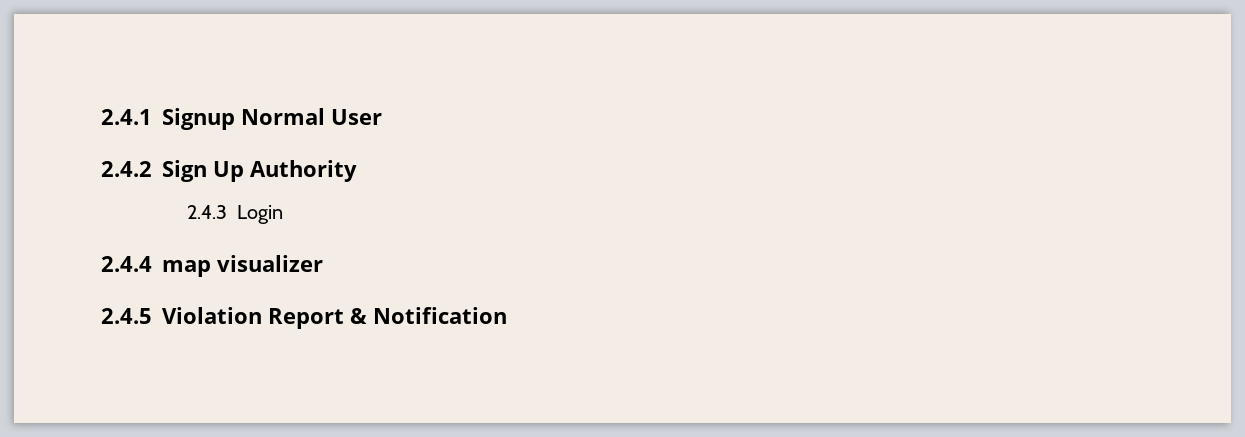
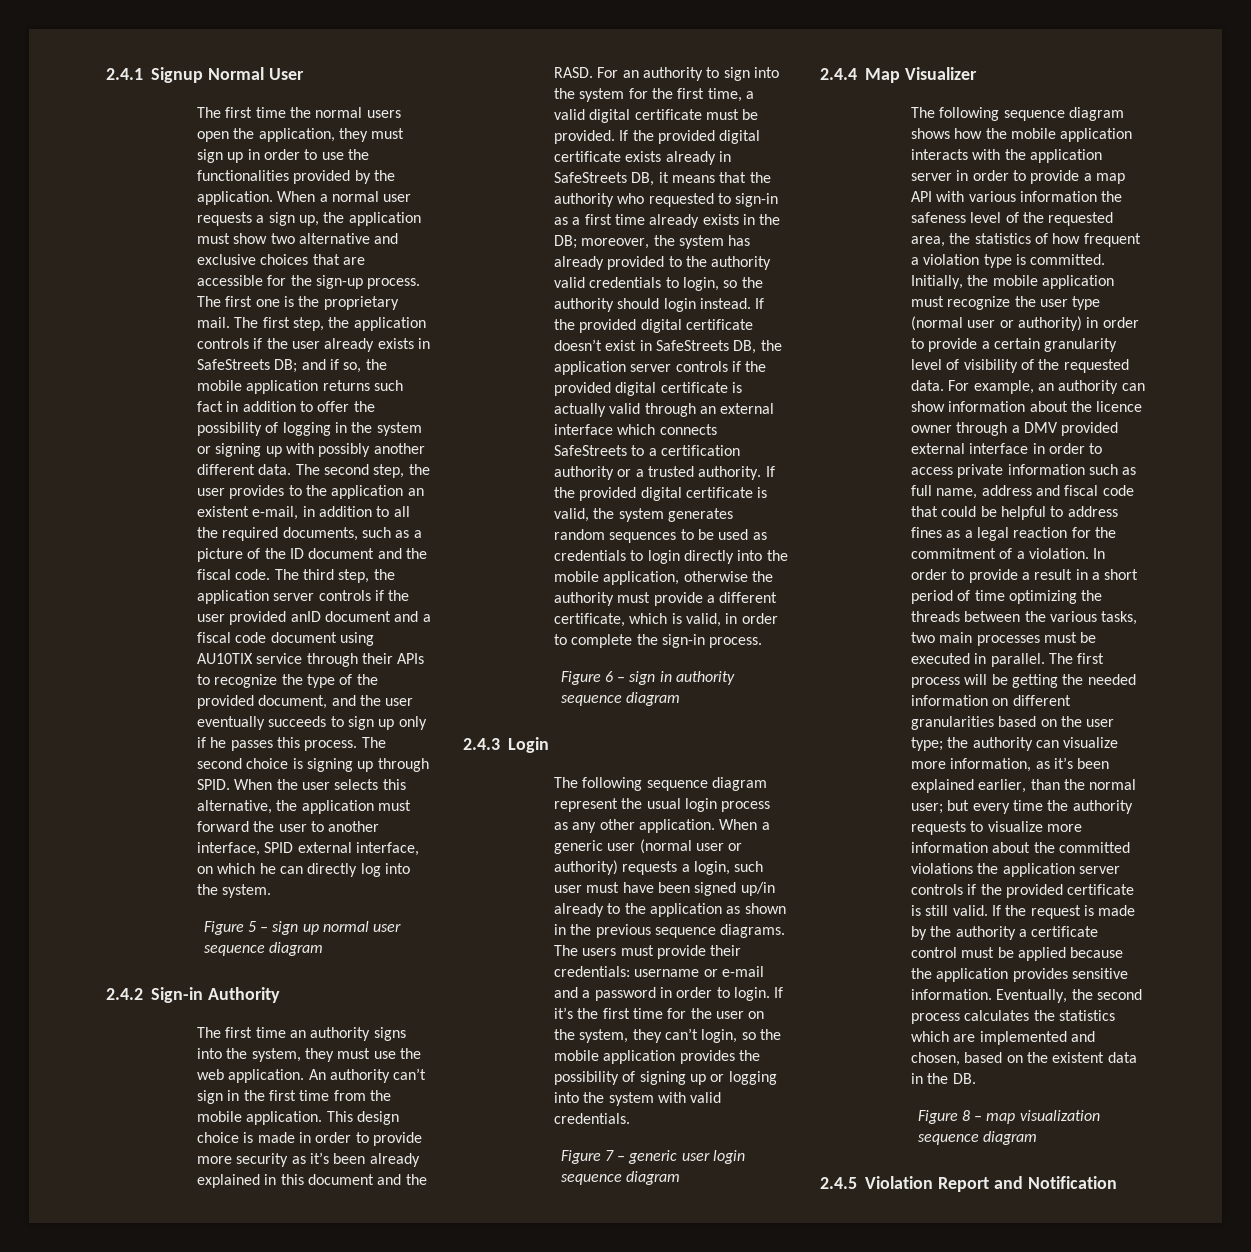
(382, 117) none -> [197,107,401,118] [197,128,405,142] [197,149,369,163] [197,170,396,184] [197,191,412,205] [197,212,421,226] [197,233,399,244] [197,254,366,265] [197,275,421,289] [197,296,399,310] [197,317,426,331] [197,338,430,352] [197,359,387,373] [197,380,404,394] [197,401,375,412] [197,422,422,436] [197,443,425,457] [197,464,430,478] [197,485,424,499] [197,506,410,520] [197,527,422,541] [197,548,427,562] [197,569,395,583] [197,590,410,604] [197,611,431,625] [197,632,375,646] [197,653,425,667] [197,674,378,688] [197,695,414,709] [197,716,427,730] [197,737,386,751] [197,758,429,772] [197,779,406,790] [197,800,412,814] [197,821,380,832] [197,842,420,856] [197,863,410,877] [197,884,272,898] [203,921,402,935] [203,942,323,956] // The first time the normal users open the application, they must sign up in order to use the functionalities provided by the application. When a normal user requests a sign up, the application must show two alternative and exclusive choices that are accessible for the sign-up process. The first one is the proprietary mail. The first step, the application controls if the user already exists in SafeStreets DB; and if so, the mobile application returns such fact in addition to offer the possibility of logging in the system or signing up with possibly another different data. The second step, the user provides to the application an existent e-mail, in addition to all the required documents, such as a picture of the ID document and the fiscal code. The third step, the application server controls if the user provided anID document and a fiscal code document using AU10TIX service through their APIs to recognize the type of the provided document, and the user eventually succeeds to sign up only if he passes this process. The second choice is signing up through SPID. When the user selects this alternative, the application must forward the user to another interface, SPID external interface, on which he can directly log into the system. // Figure 5 – sign up normal user sequence diagram
[162,160,244,182] Sign Up -> [151,987,203,1003] Sign-in
[187,205,284,224] [101,255,323,277] 2.4.3 Login // 2.4.4 map visualizer -> [197,1027,406,1041] [197,1048,421,1062] [197,1068,427,1083] [197,1090,391,1104] [197,1111,400,1125] [197,1132,422,1146] [197,1152,420,1167] [197,1174,427,1188] [554,67,779,81] [554,88,754,102] [554,109,759,123] [554,130,761,144] [554,151,732,165] [554,172,771,186] [554,193,779,207] [554,214,781,228] [554,235,751,249] [554,256,772,270] [554,277,763,291] [554,298,765,312] [554,319,754,333] [554,339,782,354] [554,361,767,375] [554,382,743,396] [554,403,775,417] [554,424,717,435] [554,445,741,456] [554,466,775,480] [554,487,768,501] [554,508,734,522] [554,529,767,543] [554,550,788,564] [554,571,774,585] [554,592,778,606] [554,613,778,627] [554,634,763,648] [560,671,736,685] [560,692,680,706] [463,737,549,753] [554,777,768,791] [554,798,771,812] [554,819,770,833] [554,839,743,854] [554,860,764,875] [554,882,775,896] [554,903,786,917] [554,924,786,938] [554,945,742,959] [554,966,765,977] [554,987,784,1001] [554,1007,765,1019] [554,1028,781,1043] [554,1050,761,1064] [554,1071,777,1085] [554,1092,722,1106] [554,1113,631,1124] [560,1150,746,1164] [560,1171,680,1185] [820,67,977,83] [911,107,1125,121] [911,128,1133,142] [911,149,1103,163] [911,170,1125,184] [911,191,1123,202] [911,212,1114,226] [911,233,1141,247] [911,254,1106,268] [911,275,1115,289] [911,296,1101,310] [911,316,1139,331] [911,338,1118,352] [911,359,1129,373] [911,380,1145,394] [911,401,1143,412] [911,422,1119,436] [911,443,1103,454] [911,464,1137,478] [911,485,1134,499] [911,506,1118,520] [911,527,1116,541] [911,548,1106,559] [911,569,1139,583] [911,590,1103,604] [911,611,1138,625] [911,632,1097,646] [911,653,1105,667] [911,674,1136,688] [911,695,1071,706] [911,716,1115,730] [911,737,1119,751] [911,757,1110,772] [911,779,1137,793] [911,800,1133,814] [911,821,1083,835] [911,842,1131,853] [911,863,1121,877] [911,884,1135,898] [911,905,1136,919] [911,926,1099,940] [911,947,1124,961] [911,968,1129,982] [911,989,1143,1003] [911,1010,1116,1024] [911,1031,1096,1045] [911,1052,1137,1066] [911,1073,976,1084] [917,1110,1100,1124] [917,1131,1037,1145] The first time an authority signs into the system, they must use the web application. An authority can’t sign in the first time from the mobile application. This design choice is made in order to provide more security as it’s been already explained in this document and the RASD. For an authority to sign into the system for the first time, a valid digital certificate must be provided. If the provided digital certificate exists already in SafeStreets DB, it means that the authority who requested to sign-in as a first time already exists in the DB; moreover, the system has already provided to the authority valid credentials to login, so the authority should login instead. If the provided digital certificate doesn’t exist in SafeStreets DB, the application server controls if the provided digital certificate is actually valid through an external interface which connects SafeStreets to a certification authority or a trusted authority. If the provided digital certificate is valid, the system generates random sequences to be used as credentials to login directly into the mobile application, otherwise the authority must provide a different certificate, which is valid, in order to complete the sign-in process. // Figure 6 – sign in authority sequence diagram // 2.4.3 Login // The following sequence diagram represent the usual login process as any other application. When a generic user (normal user or authority) requests a login, such user must have been signed up/in already to the application as shown in the previous sequence diagrams. The users must provide their credentials: username or e-mail and a password in order to login. If it’s the first time for the user on the system, they can’t login, so the mobile application provides the possibility of signing up or logging into the system with valid credentials. // Figure 7 – generic user login sequence diagram // 2.4.4 Map Visualizer // The following sequence diagram shows how the mobile application interacts with the application server in order to provide a map API with various information the safeness level of the requested area, the statistics of how frequent a violation type is committed. Initially, the mobile application must recognize the user type (normal user or authority) in order to provide a certain granularity level of visibility of the requested data. For example, an authority can show information about the licence owner through a DMV provided external interface in order to access private information such as full name, address and fiscal code that could be helpful to address fines as a legal reaction for the commitment of a violation. In order to provide a result in a short period of time optimizing the threads between the various tasks, two main processes must be executed in parallel. The first process will be getting the needed information on different granularities based on the user type; the authority can visualize more information, as it’s been explained earlier, than the normal user; but every time the authority requests to visualize more information about the committed violations the application server controls if the provided certificate is still valid. If the request is made by the authority a certificate control must be applied because the application provides sensitive information. Eventually, the second process calculates the statistics which are implemented and chosen, based on the existent data in the DB. // Figure 8 – map visualization sequence diagram
[350,308,367,324] & -> [993,1176,1023,1189] and

